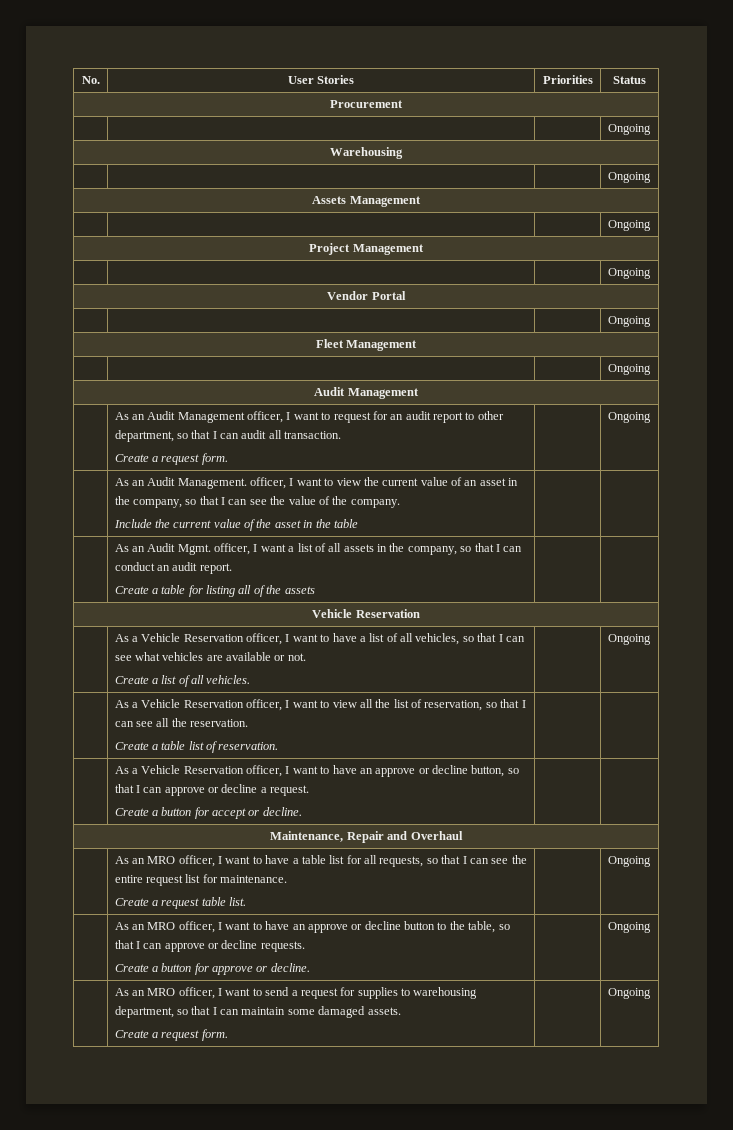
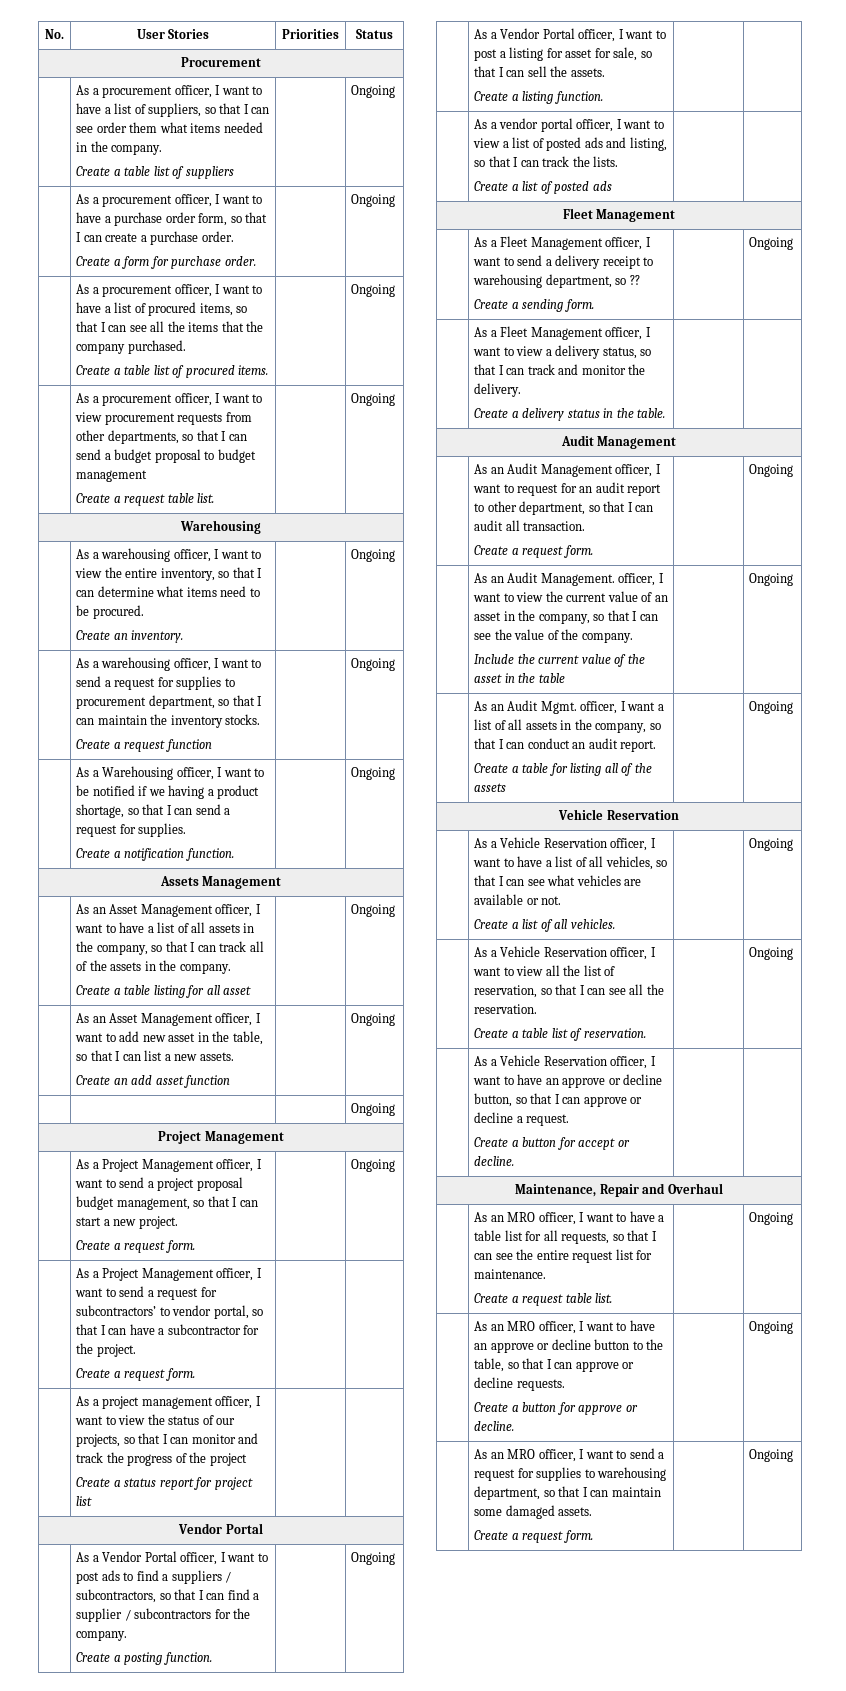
[607,124,651,135] [330,147,403,159] [607,172,651,183] [312,196,421,207] [607,220,651,231] [309,243,424,255] [607,268,651,279] [327,291,406,300] [607,316,651,327] [315,339,418,351] [607,364,651,375] | | Ongoing // Warehousing // | | | Ongoing // Assets Management // | | | Ongoing // Project Management // | | | Ongoing // Vendor Portal // | | | Ongoing // Fleet Management // | | | Ongoing -> [76,85,263,98] [76,103,270,117] [76,122,263,133] [76,141,163,155] [76,166,234,179] [351,85,396,98] [76,194,263,207] [76,212,268,226] [76,231,234,245] [76,256,256,269] [351,194,396,207] [76,284,263,297] [76,302,248,316] [76,321,264,332] [76,340,186,354] [76,365,269,378] [351,284,396,297] [76,393,263,406] [75,412,252,425] [76,430,247,444] [76,449,256,463] [76,470,148,482] [76,493,215,506] [351,393,396,406] [180,520,261,534] [76,548,262,562] [75,567,263,581] [76,586,260,597] [76,605,144,619] [76,630,184,643] [351,549,396,562] [76,657,262,671] [76,676,235,690] [76,695,263,709] [76,714,261,728] [76,739,212,752] [351,658,396,671] [76,766,265,780] [76,785,260,799] [76,804,231,818] [76,823,187,837] [76,848,234,861] [351,767,396,780] [159,876,282,889] [76,904,261,917] [75,922,255,933] [76,941,264,955] [76,960,231,974] [76,985,252,998] [351,904,396,917] [76,1013,261,1026] [75,1031,263,1045] [76,1050,234,1061] [76,1075,231,1088] [351,1013,396,1026] [351,1103,396,1116] [158,1131,284,1144] [76,1159,262,1172] [75,1177,243,1191] [76,1196,258,1210] [76,1216,178,1229] [76,1240,195,1253] [351,1159,396,1172] [76,1268,262,1281] [75,1286,217,1300] [76,1305,264,1319] [76,1324,260,1335] [76,1343,136,1357] [76,1368,195,1381] [76,1396,261,1409] [75,1414,236,1425] [76,1433,259,1447] [76,1452,247,1466] [76,1477,253,1490] [76,1496,93,1506] [178,1523,263,1534] [76,1551,268,1565] [76,1570,232,1584] [76,1589,260,1603] [76,1608,251,1622] [76,1630,128,1641] [76,1652,212,1665] [351,1552,396,1565] [474,28,666,42] [474,47,652,61] [474,66,605,77] [474,91,603,104] [474,118,664,132] [473,137,667,151] [474,156,619,167] [474,181,612,194] [562,208,676,222] [474,236,651,250] [473,255,654,269] [473,274,640,288] [474,299,594,312] [749,237,794,250] [474,326,651,340] [473,345,652,359] [474,364,646,375] [474,383,522,397] [474,408,666,421] As a procurement officer, I want to have a list of suppliers, so that I can see order them what items needed in the company. // Create a table list of suppliers | | Ongoing // | As a procurement officer, I want to have a purchase order form, so that I can create a purchase order. // Create a form for purchase order. | | Ongoing // | As a procurement officer, I want to have a list of procured items, so that I can see all the items that the company purchased. // Create a table list of procured items. | | Ongoing // | As a procurement officer, I want to view procurement requests from other departments, so that I can send a budget proposal to budget management // Create a request table list. | | Ongoing // Warehousing // | As a warehousing officer, I want to view the entire inventory, so that I can determine what items need to be procured. // Create an inventory. | | Ongoing // | As a warehousing officer, I want to send a request for supplies to procurement department, so that I can maintain the inventory stocks. // Create a request function | | Ongoing // | As a Warehousing officer, I want to be notified if we having a product shortage, so that I can send a request for supplies. // Create a notification function. | | Ongoing // Assets Management // | As an Asset Management officer, I want to have a list of all assets in the company, so that I can track all of the assets in the company. // Create a table listing for all asset | | Ongoing // | As an Asset Management officer, I want to add new asset in the table, so that I can list a new assets. // Create an add asset function | | Ongoing // | | | Ongoing // Project Management // | As a Project Management officer, I want to send a project proposal budget management, so that I can start a new project. // Create a request form. | | Ongoing // | As a Project Management officer, I want to send a request for subcontractors’ to vendor portal, so that I can have a subcontractor for the project. // Create a request form. | | // | As a project management officer, I want to view the status of our projects, so that I can monitor and track the progress of the project // Create a status report for project list | | // Vendor Portal // | As a Vendor Portal officer, I want to post ads to find a suppliers / subcontractors, so that I can find a supplier / subcontractors for the company. // Create a posting function. | | Ongoing // | As a Vendor Portal officer, I want to post a listing for asset for sale, so that I can sell the assets. // Create a listing function. | | // | As a vendor portal officer, I want to view a list of posted ads and listing, so that I can track the lists. // Create a list of posted ads | | // Fleet Management // | As a Fleet Management officer, I want to send a delivery receipt to warehousing department, so ?? // Create a sending form. | | Ongoing // | As a Fleet Management officer, I want to view a delivery status, so that I can track and monitor the delivery. // Create a delivery status in the table. | |
(358, 523) none -> [749,573,794,586] Ongoing
(315, 590) none -> [749,701,794,714] Ongoing
(279, 746) none -> [749,947,794,960] Ongoing

